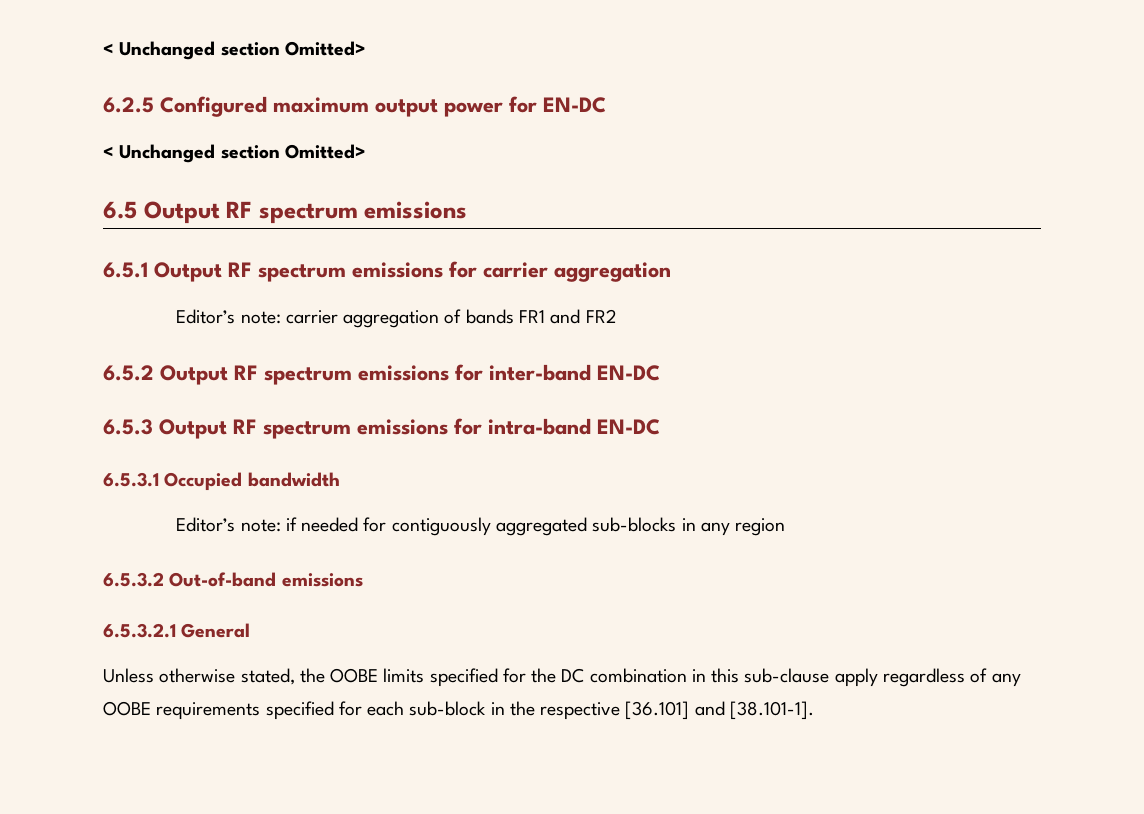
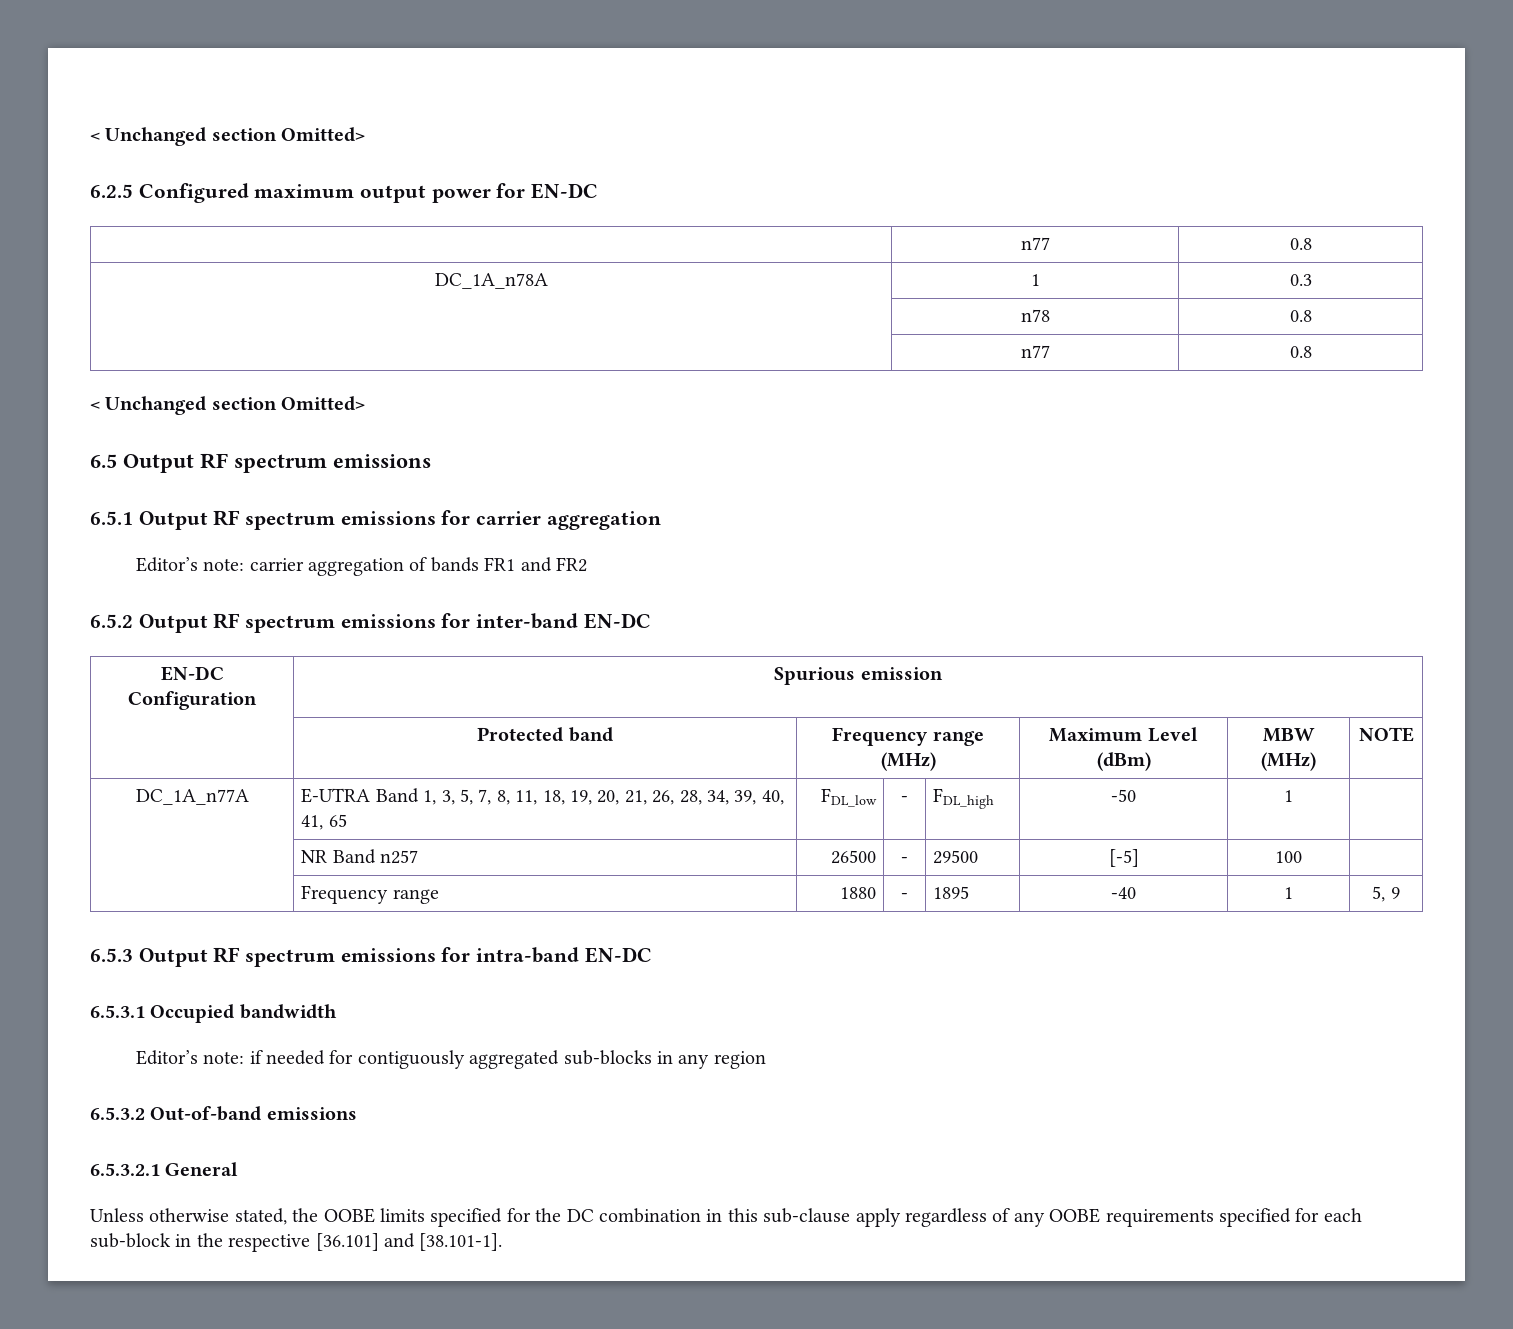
(606, 105) none -> [1020,237,1050,250] [1289,238,1312,250] [434,273,548,289] [1030,274,1040,286] [1289,274,1312,286] [1020,309,1050,322] [1289,310,1312,322] [1020,345,1050,358] [1289,346,1312,358] // | n77 | 0.8 // DC_1A_n78A | 1 | 0.3 // | n78 | 0.8 // | n77 | 0.8
(660, 373) none -> [160,666,224,681] [128,691,257,710] [774,667,943,685] [477,727,613,742] [832,727,984,746] [880,752,936,771] [1049,727,1198,742] [1096,752,1151,771] [1262,728,1315,742] [1261,752,1316,771] [1358,727,1414,742] [135,789,249,805] [301,788,784,805] [301,814,347,830] [820,788,877,807] [901,796,908,802] [933,788,995,809] [1111,789,1136,802] [1284,790,1293,802] [301,849,419,864] [830,850,876,864] [901,857,908,863] [933,850,979,864] [1108,849,1139,867] [1275,851,1302,863] [301,885,439,904] [839,887,876,899] [901,893,908,899] [933,886,970,899] [1111,887,1136,899] [1284,887,1293,899] [1372,886,1400,902] // EN-DC Configuration | Spurious emission // | Protected band | Frequency range (MHz) | Maximum Level (dBm) | MBW (MHz) | NOTE // DC_1A_n77A | E-UTRA Band 1, 3, 5, 7, 8, 11, 18, 19, 20, 21, 26, 28, 34, 39, 40, 41, 65 | FDL_low | - | FDL_high | -50 | 1 | // | NR Band n257 | 26500 | - | 29500 | [-5] | 100 | // | Frequency range | 1880 | - | 1895 | -40 | 1 | 5, 9

